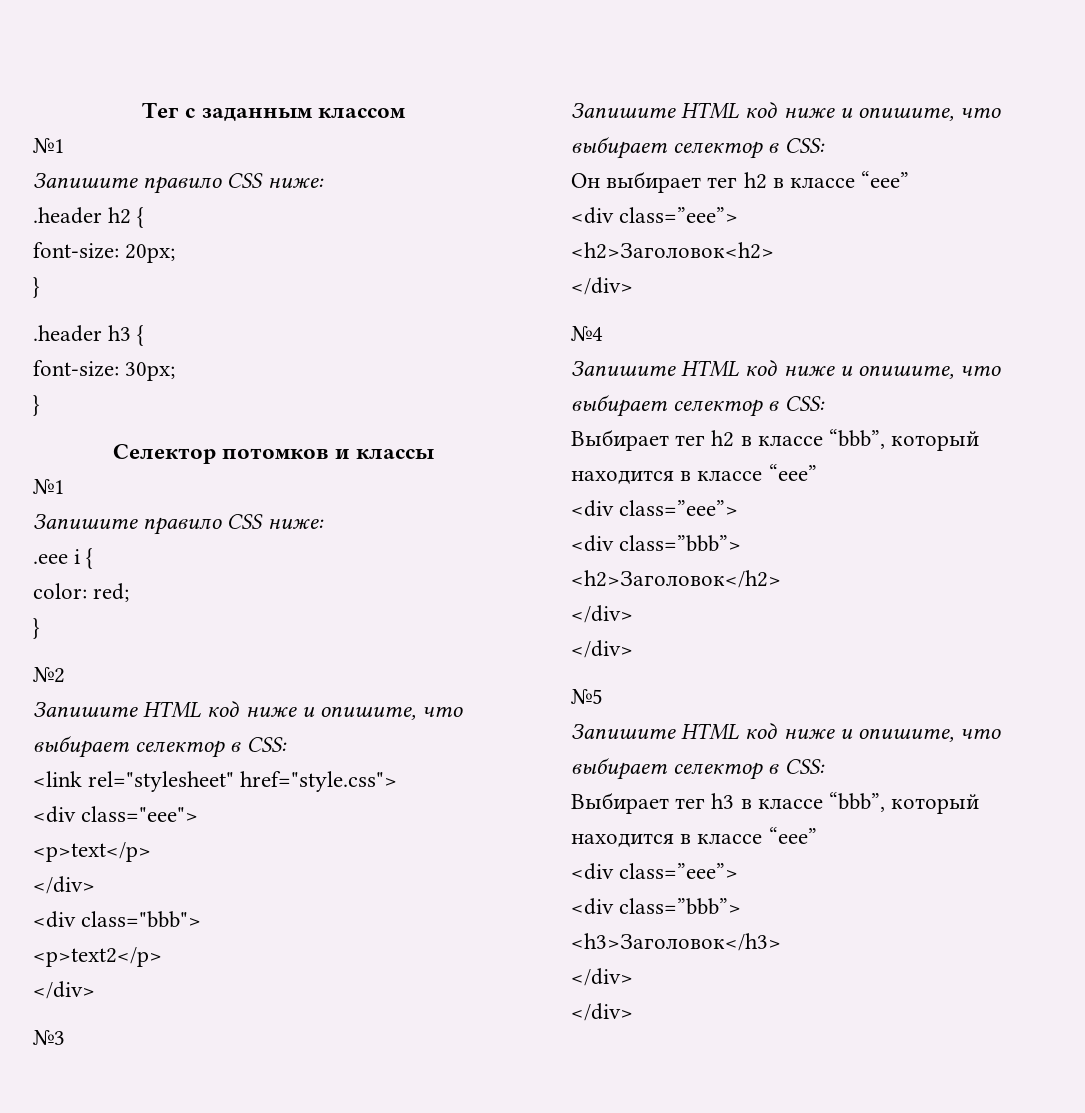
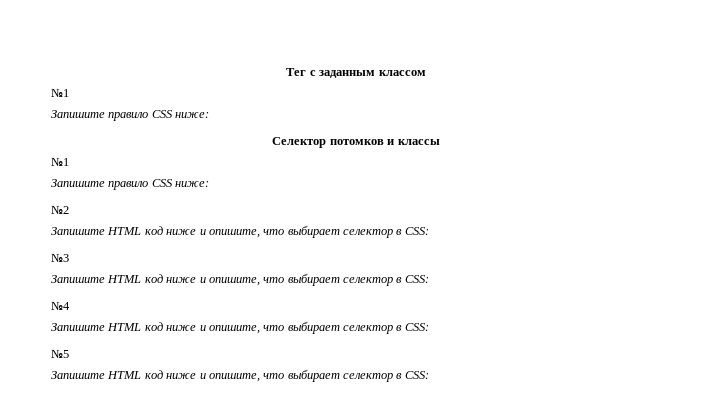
[33,207,145,228] [33,242,176,263] [33,277,40,298] [33,325,145,346] [33,360,176,381] [33,395,40,416] // .header h2 { // font-size: 20px; // } // .header h3 { // font-size: 30px; // } -> (210, 115) none
[33,548,94,569] [33,583,130,602] [33,618,40,639] // .eee i { // color: red; // } -> (210, 184) none
[33,771,398,792] [33,806,199,823] [33,842,151,862] [33,876,95,894] [33,911,202,928] [33,947,162,967] [33,981,95,999] // <link rel="stylesheet" href="style.css"> // <div class="eee"> // <p>text</p> // </div> // <div class="bbb"> // <p>text2</p> // </div> -> (429, 231) none
[571,171,910,193] [571,207,739,224] [571,242,774,259] [571,277,633,295] // Он выбирает тег h2 в классе “eee” // <div class=”eee”> // <h2>Заголовок<h2> // </div> -> (429, 279) none
[571,429,980,451] [571,464,817,485] [571,500,739,517] [571,535,742,552] [571,570,781,588] [571,605,633,623] [571,640,633,658] // Выбирает тег h2 в классе “bbb”, который находится в классе “eee” // <div class=”eee”> // <div class=”bbb”> // <h2>Заголовок</h2> // </div> // </div> -> (429, 327) none
[571,792,980,814] [571,827,817,848] [571,863,739,880] [571,898,742,915] [571,933,781,951] [571,968,633,986] [571,1003,633,1021] // Выбирает тег h3 в классе “bbb”, который находится в классе “eee” // <div class=”eee”> // <div class=”bbb”> // <h3>Заголовок</h3> // </div> // </div> -> (429, 375) none

